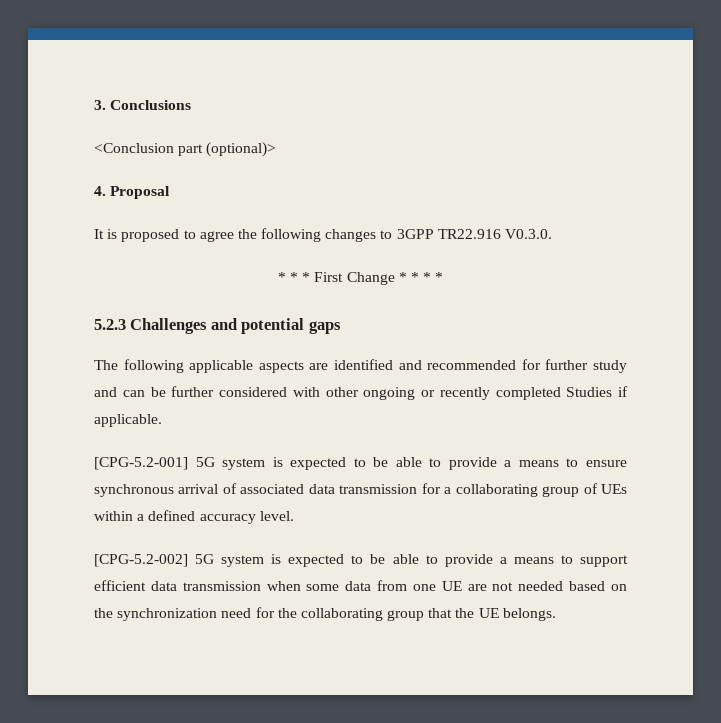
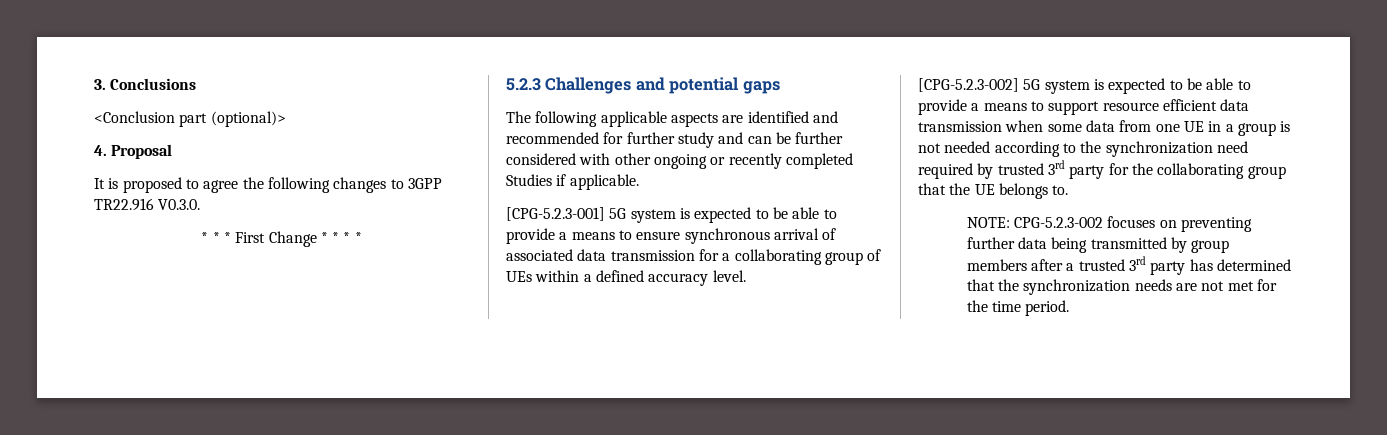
[94,457,188,470] [CPG-5.2-001] -> [506,207,605,221] [CPG-5.2.3-001]
[94,554,188,567] [CPG-5.2-002] -> [918,78,1019,92] [CPG-5.2.3-002]
(629, 561) none -> [1102,102,1159,111] resource
[467,581,628,591] [94,608,252,621] are not needed based on the synchronization need -> [1208,121,1291,136] [918,141,1248,157] [918,160,1105,179] in a group is not needed according to the synchronization need required by trusted 3rd party
[502,608,556,621] belongs. -> [998,183,1069,199] [966,216,1252,232] [966,237,1230,253] [966,256,1291,275] [966,279,1277,295] [966,300,1070,316] belongs to. // NOTE: CPG-5.2.3-002 focuses on preventing further data being transmitted by group members after a trusted 3rd party has determined that the synchronization needs are not met for the time period.

